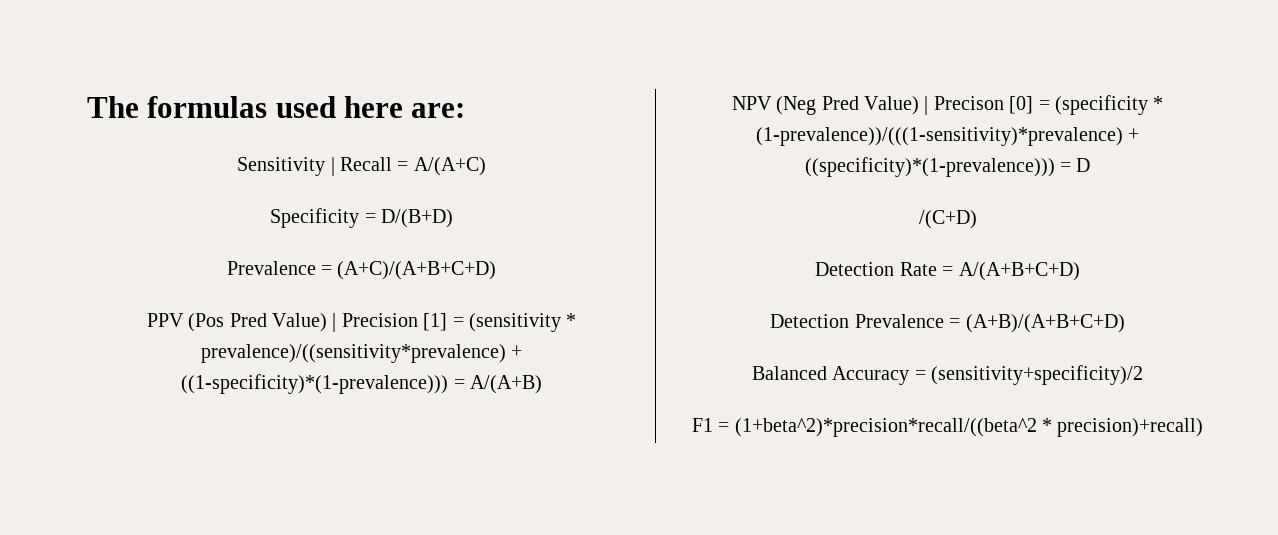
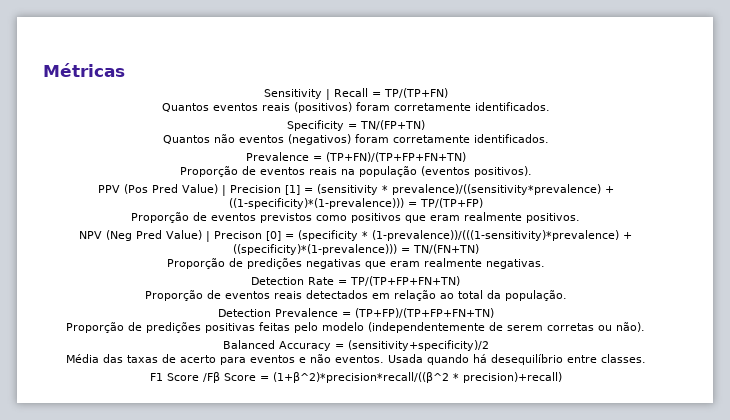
[87,96,466,118] The formulas used here are: -> [43,63,125,77] Métricas
[413,157,486,176] [270,208,453,228] [226,261,497,280] A/(A+C) // Specificity = D/(B+D) // Prevalence = (A+C)/(A+B+C+D) -> [383,88,448,98] [161,102,550,113] [286,120,425,131] [162,134,549,145] [245,152,466,162] [179,166,532,177] TP/(TP+FN) // Quantos eventos reais (positivos) foram corretamente identificados. // Specificity = TN/(FP+TN) // Quantos não eventos (negativos) foram corretamente identificados. // Prevalence = (TP+FN)/(TP+FP+FN+TN) // Proporção de eventos reais na população (eventos positivos).
[469,375,542,394] A/(A+B) -> [419,198,483,208] [131,212,580,223] TP/(TP+FP) // Proporção de eventos previstos como positivos que eram realmente positivos.
[1076,158,1091,172] [918,210,977,229] [815,262,1080,281] [770,314,1125,333] [751,365,1144,385] [691,418,1037,437] D // /(C+D) // Detection Rate = A/(A+B+C+D) // Detection Prevalence = (A+B)/(A+B+C+D) // Balanced Accuracy = (sensitivity+specificity)/2 // F1 = (1+beta^2)*precision*recall/((beta^2 -> [412,244,479,254] [166,258,545,269] [251,276,460,286] [144,290,567,301] [217,308,494,318] [66,322,645,333] [222,340,489,351] [65,354,646,365] [149,372,449,383] TN/(FN+TN) // Proporção de predições negativas que eram realmente negativas. // Detection Rate = TP/(TP+FP+FN+TN) // Proporção de eventos reais detectados em relação ao total da população. // Detection Prevalence = (TP+FP)/(TP+FP+FN+TN) // Proporção de predições positivas feitas pelo modelo (independentemente de serem corretas ou não). // Balanced Accuracy = (sensitivity+specificity)/2 // Média das taxas de acerto para eventos e não eventos. Usada quando há desequilíbrio entre classes. // F1 Score /Fβ Score = (1+β^2)*precision*recall/((β^2

